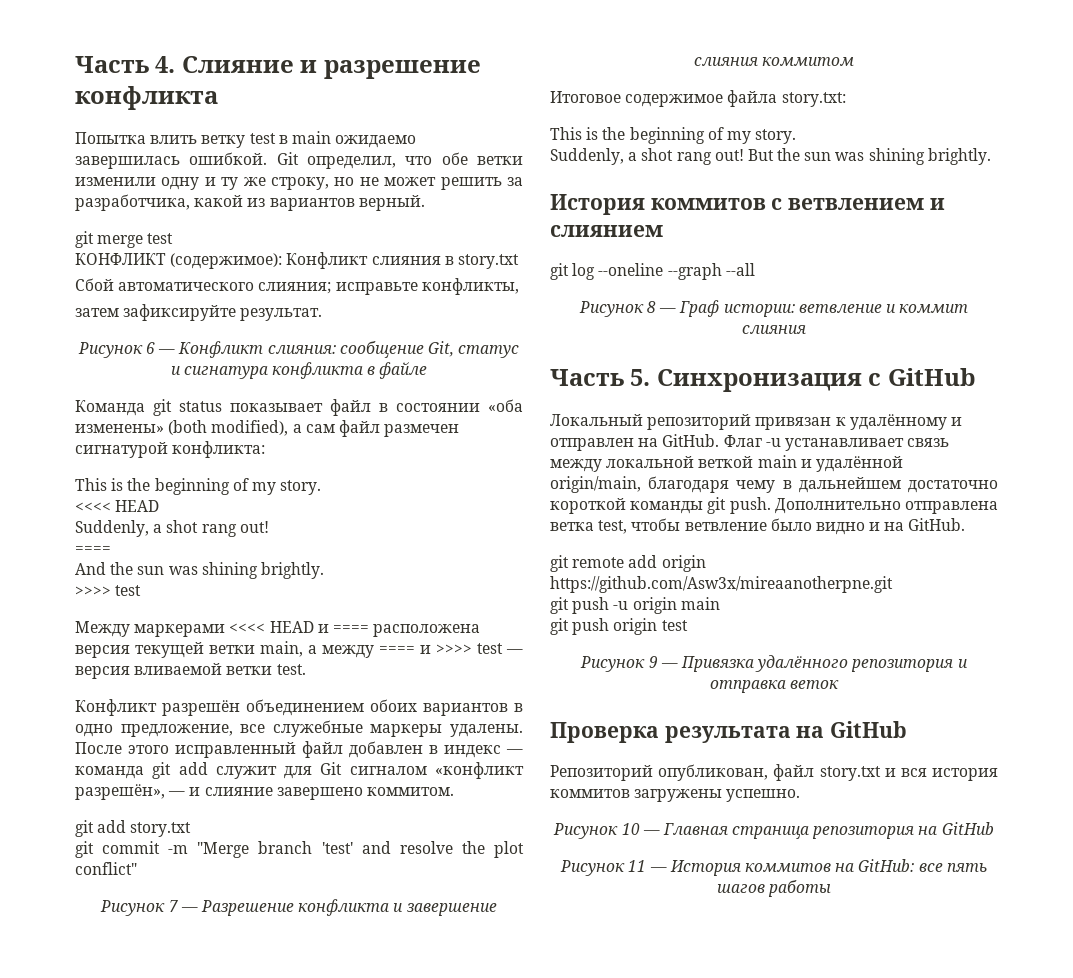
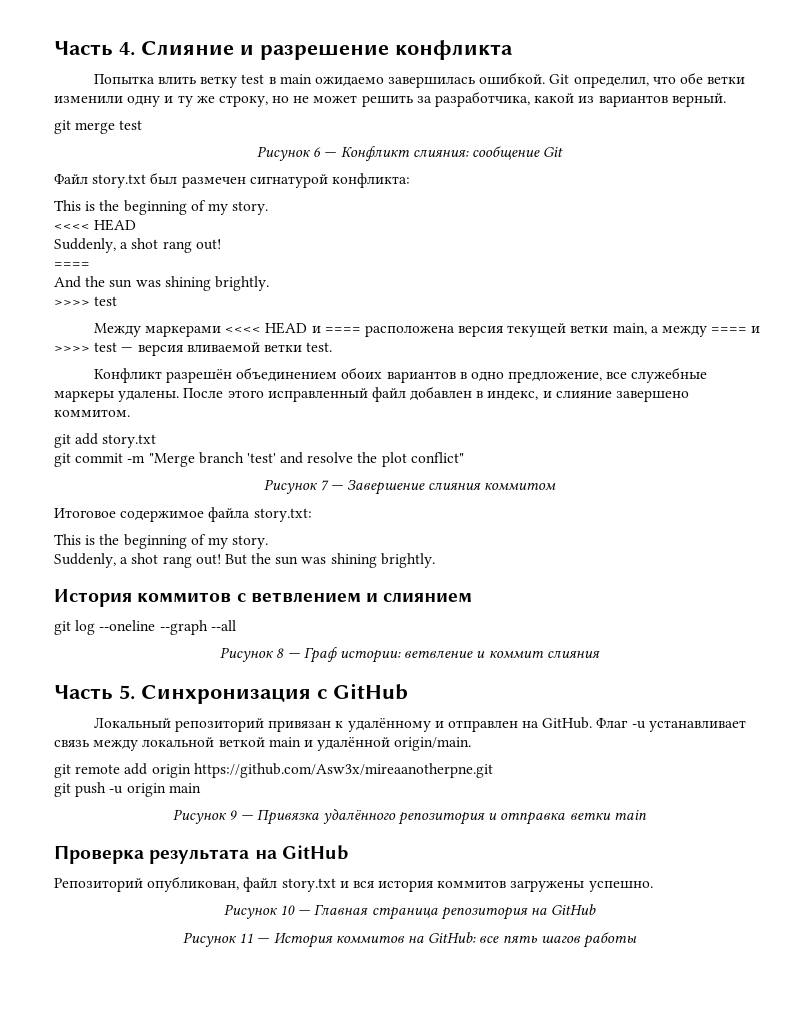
[75,252,519,269] [75,278,519,295] [75,304,323,321] // КОНФЛИКТ (содержимое): Конфликт слияния в story.txt // Сбой автоматического слияния; исправьте конфликты, // затем зафиксируйте результат. -> (143, 125) none
[427,341,520,358] [170,362,428,379] [75,399,523,416] [75,420,380,437] Git, статус и сигнатура конфликта в файле // Команда git status показывает файл в состоянии «оба изменены» (both modified), а сам файл -> [543,147,564,157] [54,172,178,188] Git // Файл story.txt был
[444,745,523,758] [75,762,524,779] [75,784,186,800] индекс — команда git add служит для Git сигналом «конфликт разрешён», — -> [487,391,539,401] индекс,
[201,899,497,916] Разрешение конфликта и завершение -> [347,480,426,495] Завершение
[550,476,998,493] [550,497,998,514] [550,518,966,535] origin/main, благодаря чему в дальнейшем достаточно короткой команды git push. Дополнительно отправлена ветка test, чтобы ветвление было видно и на GitHub. -> [394,737,472,751] origin/main.
[550,618,688,635] // git push origin test -> (201, 788) none
[790,680,840,689] веток -> [569,810,647,820] ветки main

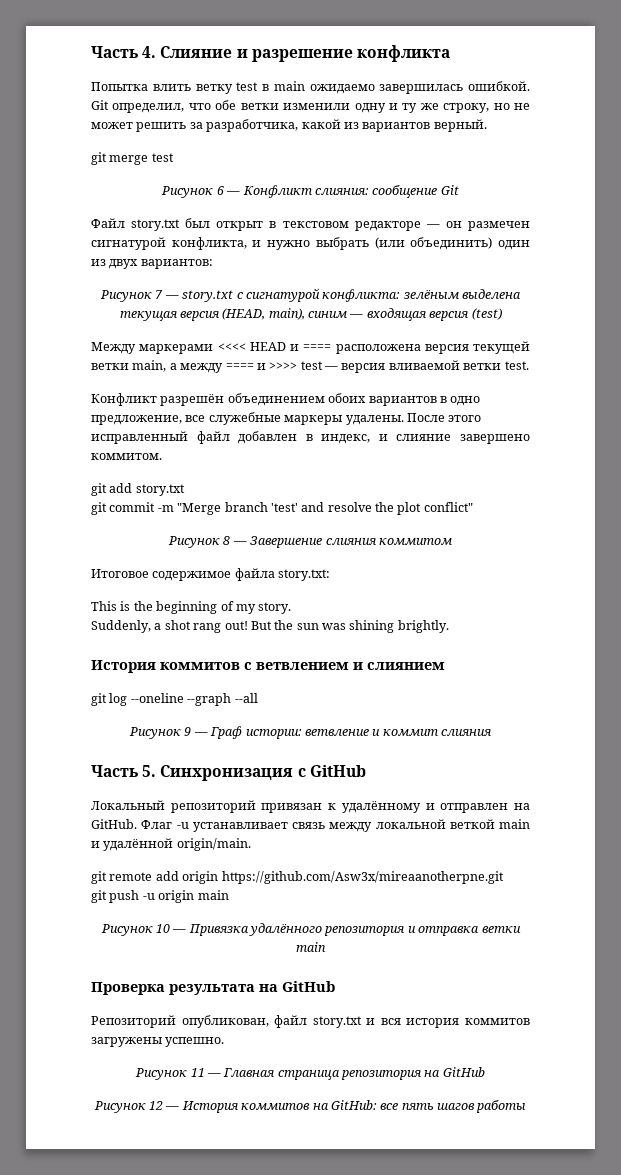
[181,173,410,188] [54,200,269,215] [54,219,137,231] [54,238,221,253] [54,262,90,268] [54,276,269,291] [54,296,118,306] размечен сигнатурой конфликта: // This is the beginning of my story. // <<<< HEAD // Suddenly, a shot rang out! // ==== // And the sun was shining brightly. // >>>> test -> [216,221,530,231] [91,237,530,250] [91,259,213,269] [100,288,521,302] [119,308,502,321] открыт в текстовом редакторе — он размечен сигнатурой конфликта, и нужно выбрать (или объединить) один из двух вариантов: // Рисунок 7 — story.txt с сигнатурой конфликта: зелёным выделена текущая версия (HEAD, main), синим — входящая версия (test)
[319,480,329,491] 7 -> [223,536,231,545] 8
[276,648,285,658] 8 -> [184,727,192,736] 9
[229,810,239,820] 9 -> [155,924,170,933] 10
[280,905,296,915] 10 -> [190,1068,205,1077] 11
[239,933,254,943] 11 -> [149,1101,163,1110] 12

